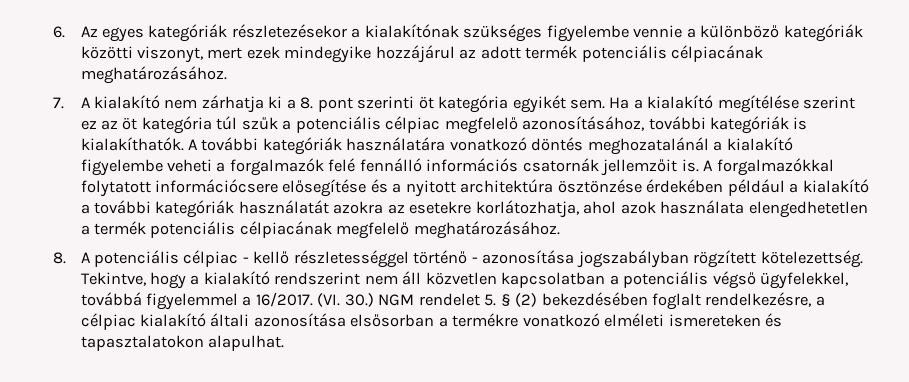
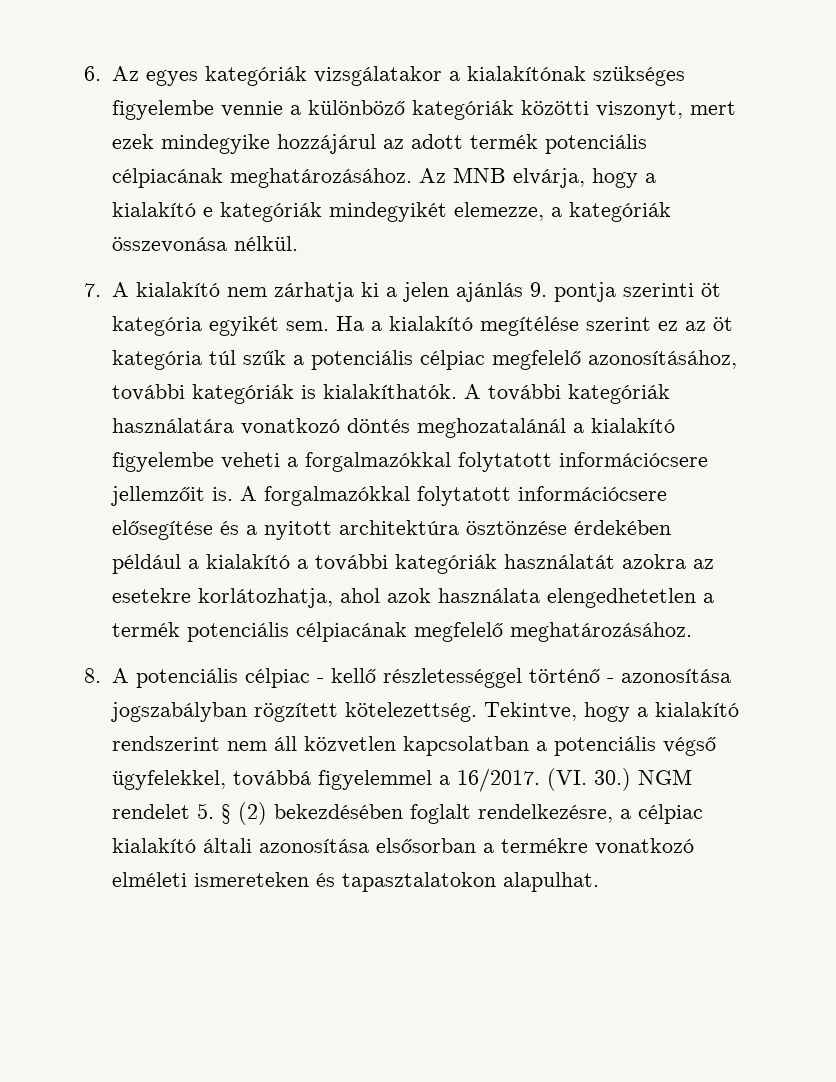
[231,24,347,38] részletezésekor -> [313,66,442,86] vizsgálatakor
(227, 75) none -> [418,167,656,188] [111,202,671,222] [111,236,298,253] Az MNB elvárja, hogy a kialakító e kategóriák mindegyikét elemezze, a kategóriák összevonása nélkül.
[300,97,353,112] 8. pont -> [402,282,616,302] jelen ajánlás 9. pontja
[229,158,599,176] forgalmazók felé fennálló információs csatornák -> [304,452,708,472] forgalmazókkal folytatott információcsere

